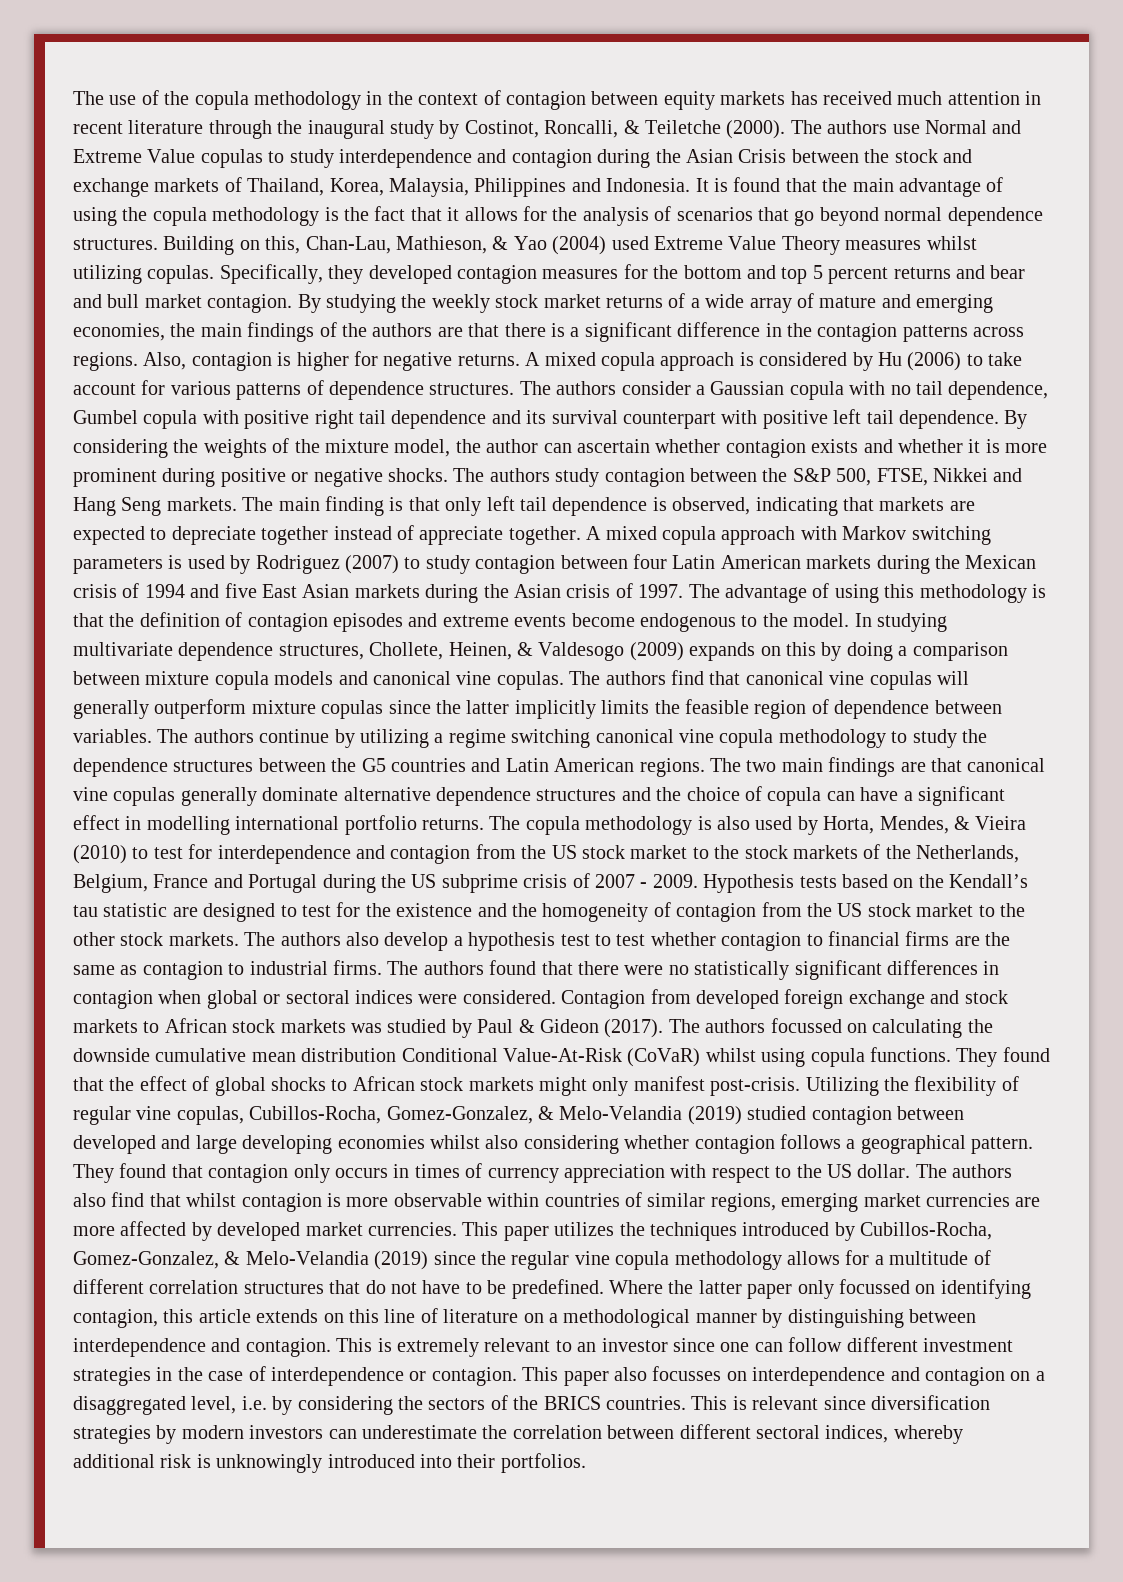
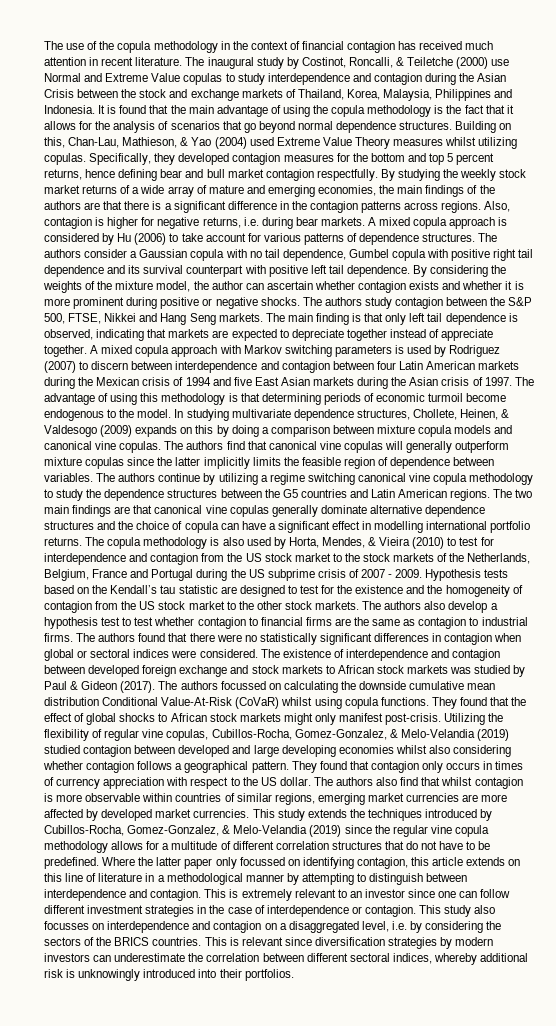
[505,91,786,110] contagion between equity markets -> [302,41,396,53] financial contagion
[128,120,303,139] literature through the -> [135,57,205,66] literature. The
[726,120,888,139] (2000). The authors -> [456,57,489,69] (2000)
[893,265,985,279] returns and -> [44,169,158,181] returns, hence defining
[207,294,293,313] contagion. -> [265,169,378,181] contagion respectfully.
[457,354,520,366] returns. -> [202,217,365,229] returns, i.e. during bear markets.
[425,555,470,574] study -> [91,361,279,373] discern between interdependence and
[109,612,567,632] the definition of contagion episodes and extreme events -> [261,393,464,405] determining periods of economic turmoil
[561,989,691,1009] Contagion from -> [260,649,501,661] [44,665,85,674] The existence of interdependence and contagion between
[503,1222,615,1241] paper utilizes -> [277,809,347,821] study extends
[523,1313,544,1323] on -> [145,873,155,882] in
[787,1309,904,1328] distinguishing -> [301,873,424,885] attempting to distinguish
[563,1371,609,1386] paper -> [444,905,472,917] study

